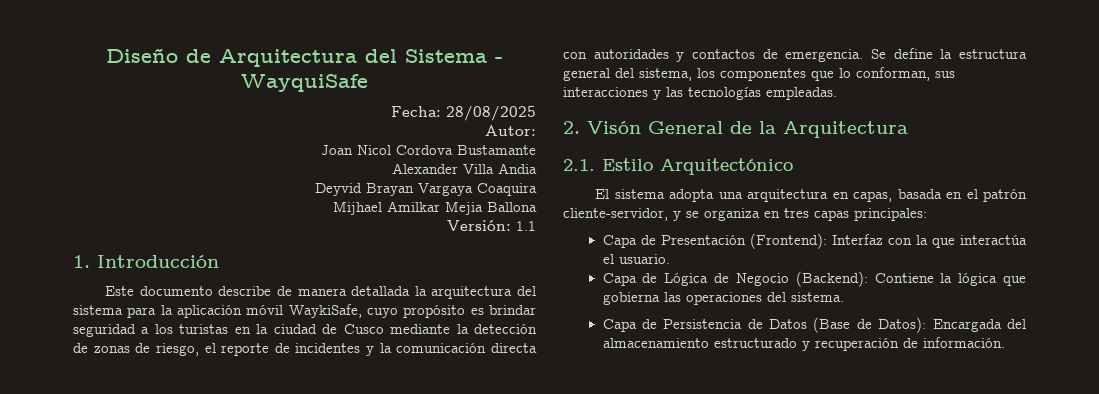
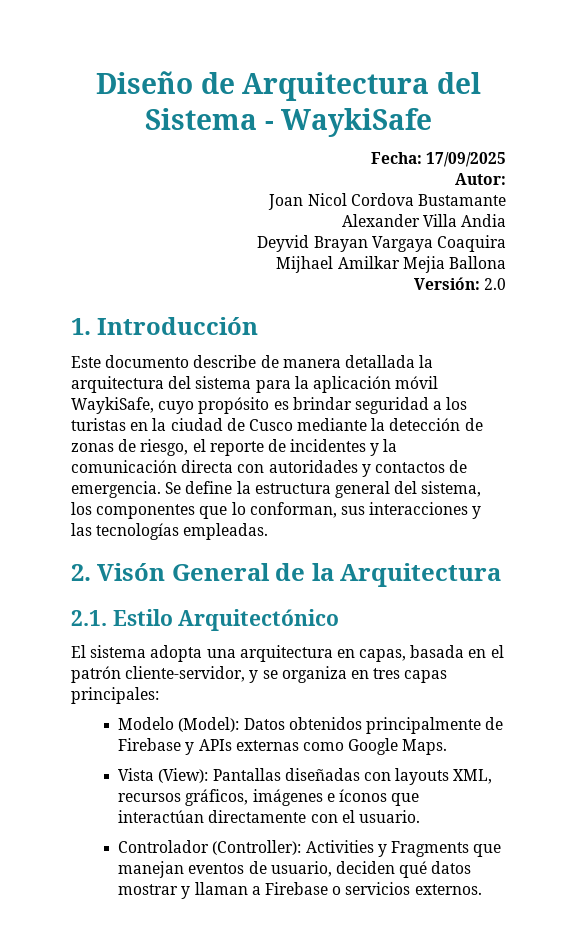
[241,74,368,92] WayquiSafe -> [281,108,433,137] WaykiSafe
[446,106,536,121] 28/08/2025 -> [426,152,506,167] 17/09/2025
[516,221,536,231] 1.1 -> [484,278,506,290] 2.0
[602,233,1027,249] [602,254,670,264] [602,271,1026,287] [602,292,844,305] [602,317,1026,333] [602,337,1005,351] Capa de Presentación (Frontend): Interfaz con la que interactúa el usuario. // Capa de Lógica de Negocio (Backend): Contiene la lógica que gobierna las operaciones del sistema. // Capa de Persistencia de Datos (Base de Datos): Encargada del almacenamiento estructurado y recuperación de información. -> [118,717,504,734] [118,738,448,755] [118,768,493,785] [118,789,420,806] [118,810,421,823] [118,840,502,857] [118,861,472,878] [118,882,482,899] Modelo (Model): Datos obtenidos principalmente de Firebase y APIs externas como Google Maps. // Vista (View): Pantallas diseñadas con layouts XML, recursos gráficos, imágenes e íconos que interactúan directamente con el usuario. // Controlador (Controller): Activities y Fragments que manejan eventos de usuario, deciden qué datos mostrar y llaman a Firebase o servicios externos.

